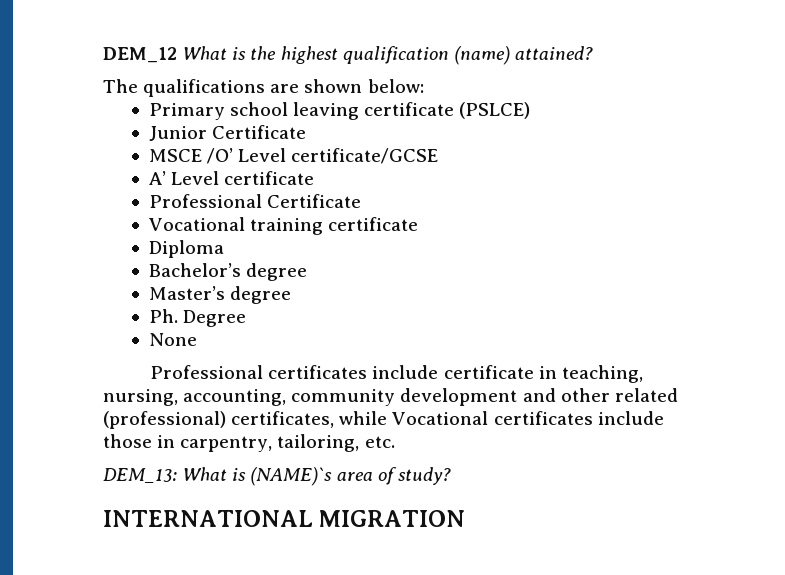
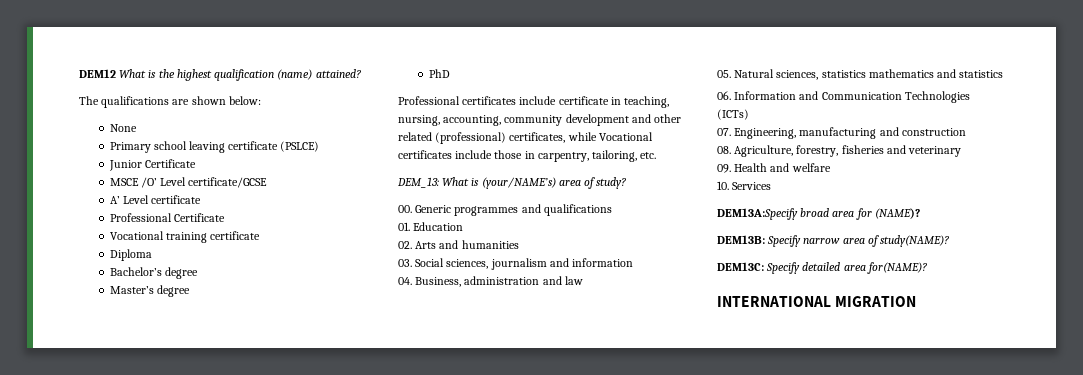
[103,47,177,63] DEM_12 -> [79,69,116,78] DEM12
(424, 86) none -> [109,124,137,132] // None
[148,309,246,327] [148,333,197,346] Ph. Degree // None -> [428,69,450,78] PhD
[250,467,333,486] (NAME)`s -> [481,177,556,189] (your/NAME’s)
(451, 476) none -> [398,204,612,216] [398,222,464,231] [398,240,519,249] [398,258,634,270] [398,276,583,287] [717,69,1004,80] [717,91,970,103] [717,109,749,120] [717,127,966,139] [717,145,962,157] [717,163,831,173] [717,181,772,190] [717,208,920,220] [717,235,950,247] [717,262,927,274] // 00. Generic programmes and qualifications // 01. Education // 02. Arts and humanities // 03. Social sciences, journalism and information // 04. Business, administration and law // 05. Natural sciences, statistics mathematics and statistics // 06. Information and Communication Technologies (ICTs) // 07. Engineering, manufacturing and construction // 08. Agriculture, forestry, fisheries and veterinary // 09. Health and welfare // 10. Services // DEM13A:Specify broad area for (NAME)? // DEM13B: Specify narrow area of study(NAME)? // DEM13C: Specify detailed area for(NAME)?

